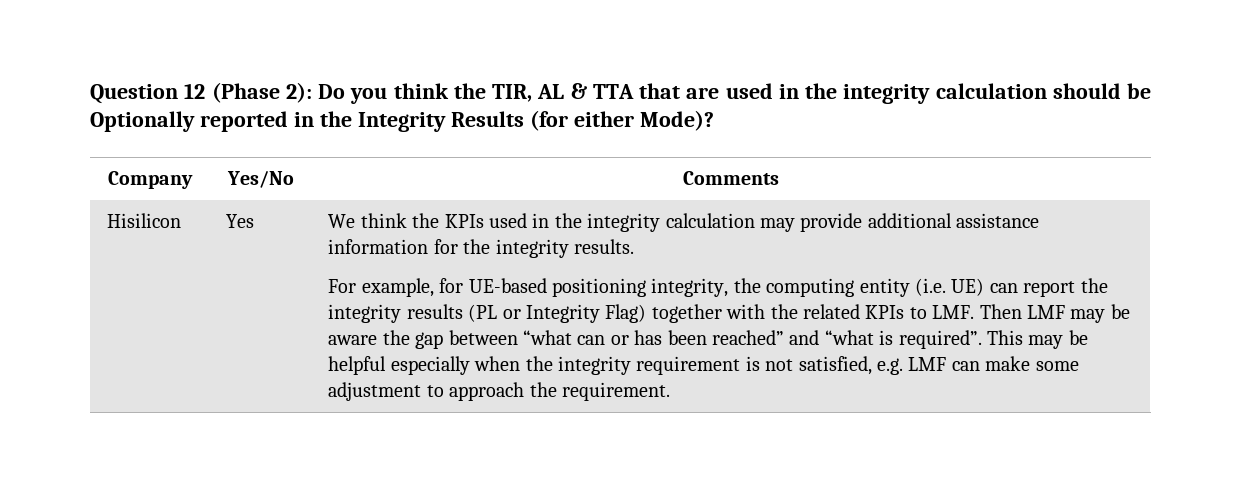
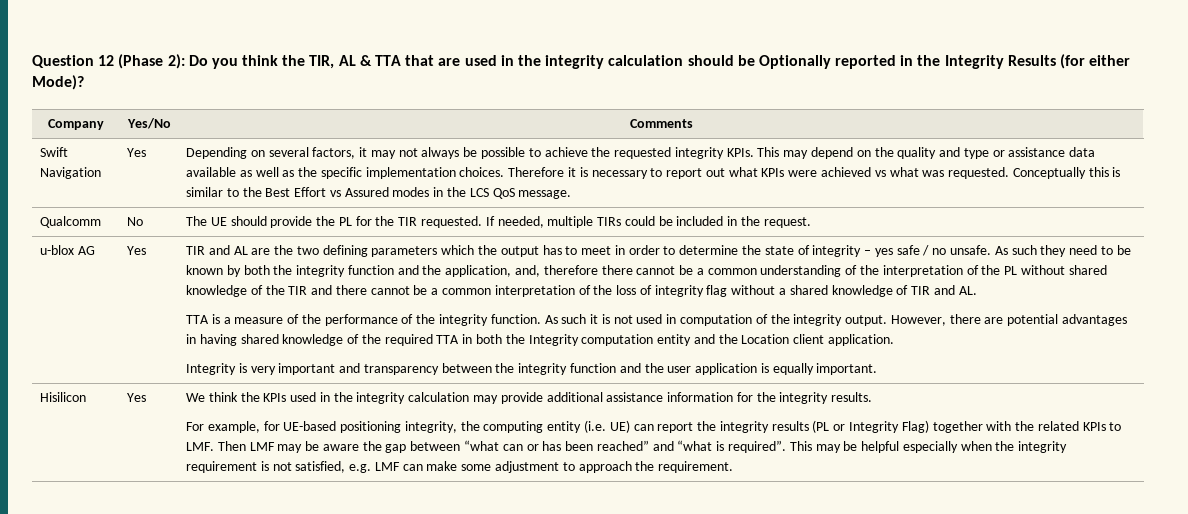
(779, 178) none -> [39,147,68,157] [39,167,101,179] [126,148,146,157] [185,147,1096,159] [185,167,1121,179] [185,187,572,199] [39,216,101,228] [126,217,143,226] [185,216,811,228] [39,245,95,255] [126,246,146,255] [185,245,1131,257] [185,265,1107,277] [185,285,977,297] [185,314,1127,326] [185,334,894,346] [185,363,878,375] // Swift Navigation | Yes | Depending on several factors, it may not always be possible to achieve the requested integrity KPIs. This may depend on the quality and type or assistance data available as well as the specific implementation choices. Therefore it is necessary to report out what KPIs were achieved vs what was requested. Conceptually this is similar to the Best Effort vs Assured modes in the LCS QoS message. // Qualcomm | No | The UE should provide the PL for the TIR requested. If needed, multiple TIRs could be included in the request. // u-blox AG | Yes | TIR and AL are the two defining parameters which the output has to meet in order to determine the state of integrity – yes safe / no unsafe. As such they need to be known by both the integrity function and the application, and, therefore there cannot be a common understanding of the interpretation of the PL without shared knowledge of the TIR and there cannot be a common interpretation of the loss of integrity flag without a shared knowledge of TIR and AL. // TTA is a measure of the performance of the integrity function. As such it is not used in computation of the integrity output. However, there are potential advantages in having shared knowledge of the required TTA in both the Integrity computation entity and the Location client application. // Integrity is very important and transparency between the integrity function and the user application is equally important.

